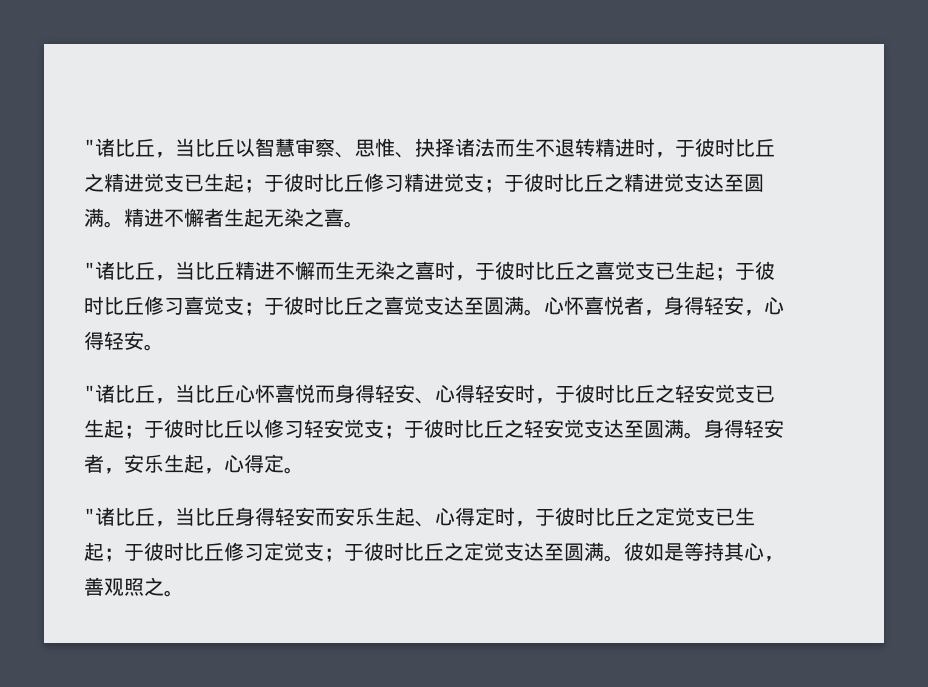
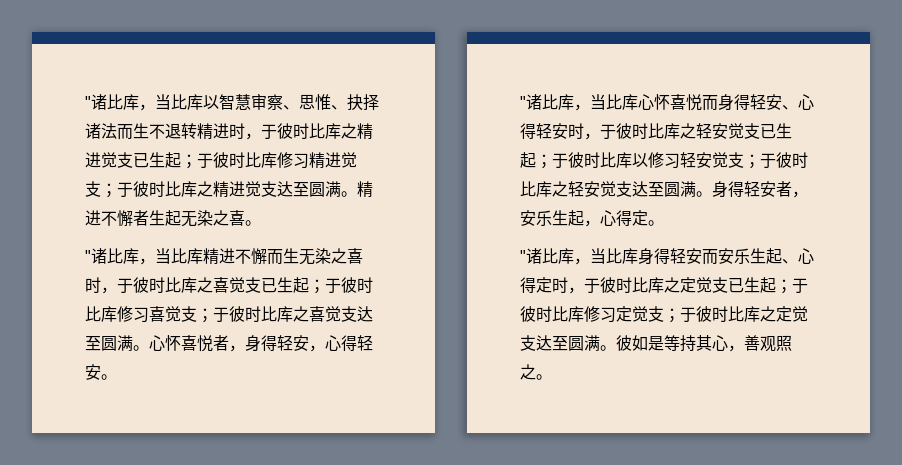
[84,138,235,158] "诸比丘，当比丘 -> [85,94,203,111] "诸比库，当比库
[755,139,775,157] 丘 -> [325,123,341,139] 库
[344,174,364,192] 丘 -> [261,152,277,168] 库
[584,174,604,192] 丘 -> [181,181,197,197] 库
[135,261,235,281] 丘，当比丘 -> [123,248,203,265] 库，当比库
[555,262,575,280] 丘 -> [181,277,197,293] 库
[124,297,144,315] 丘 -> [101,306,117,322] 库
[344,297,364,315] 丘 -> [277,306,293,322] 库
[135,384,235,404] 丘，当比丘 -> [558,94,638,111] 库，当比库
[635,385,655,403] 丘 -> [664,123,680,139] 库
[224,420,244,438] 丘 -> [616,152,632,168] 库
[484,420,504,438] 丘 -> [536,181,552,197] 库
[135,507,235,527] 丘，当比丘 -> [558,248,638,265] 库，当比库
[615,508,635,526] 丘 -> [648,277,664,293] 库
[204,543,224,561] 丘 -> [568,306,584,322] 库
[424,543,444,561] 丘 -> [744,306,760,322] 库

